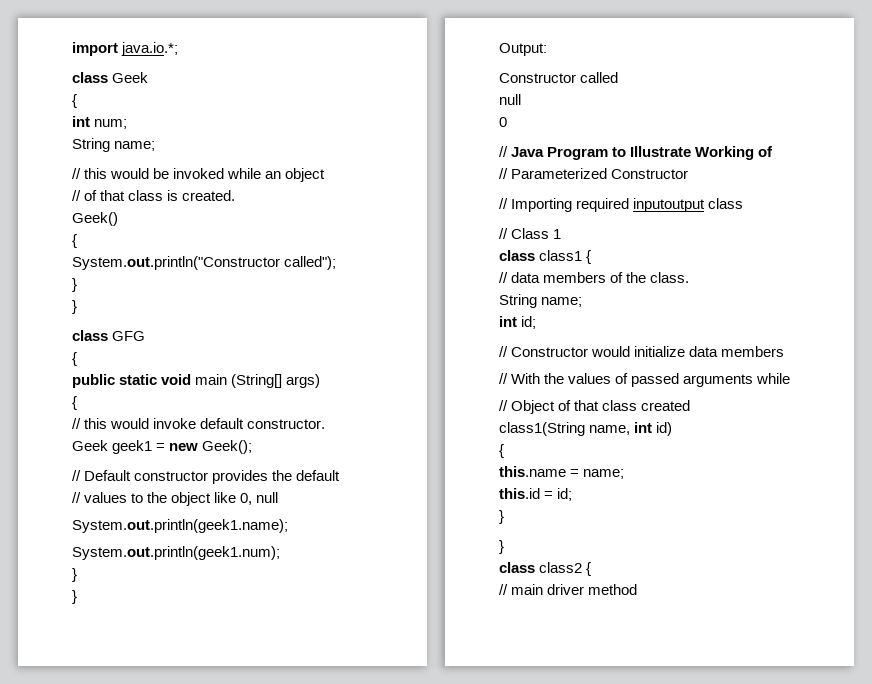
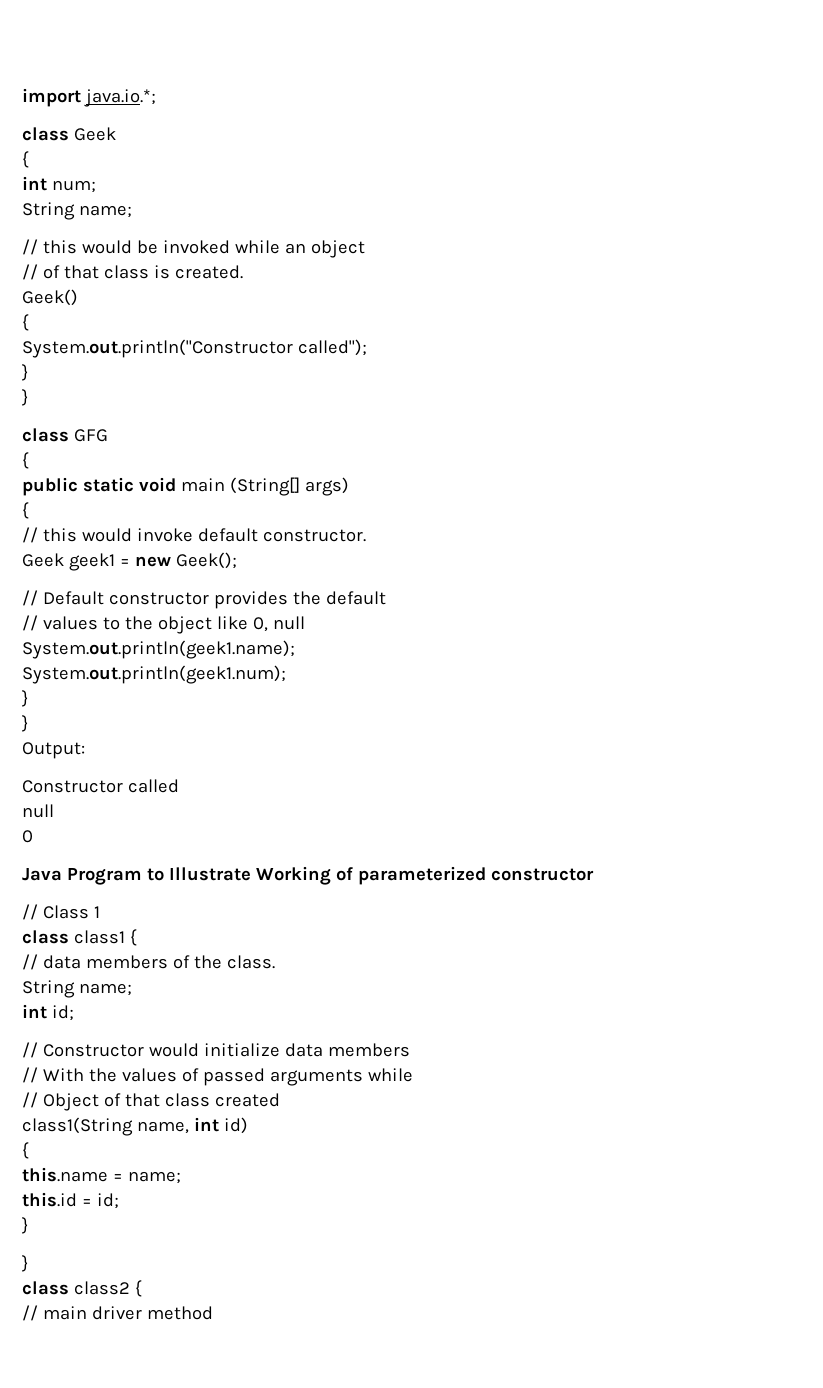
[499,146,508,157] // -> (33, 836) none
[499,168,689,179] [499,198,744,212] // // Parameterized Constructor // // Importing required inputoutput class -> [357,866,594,885] parameterized constructor

